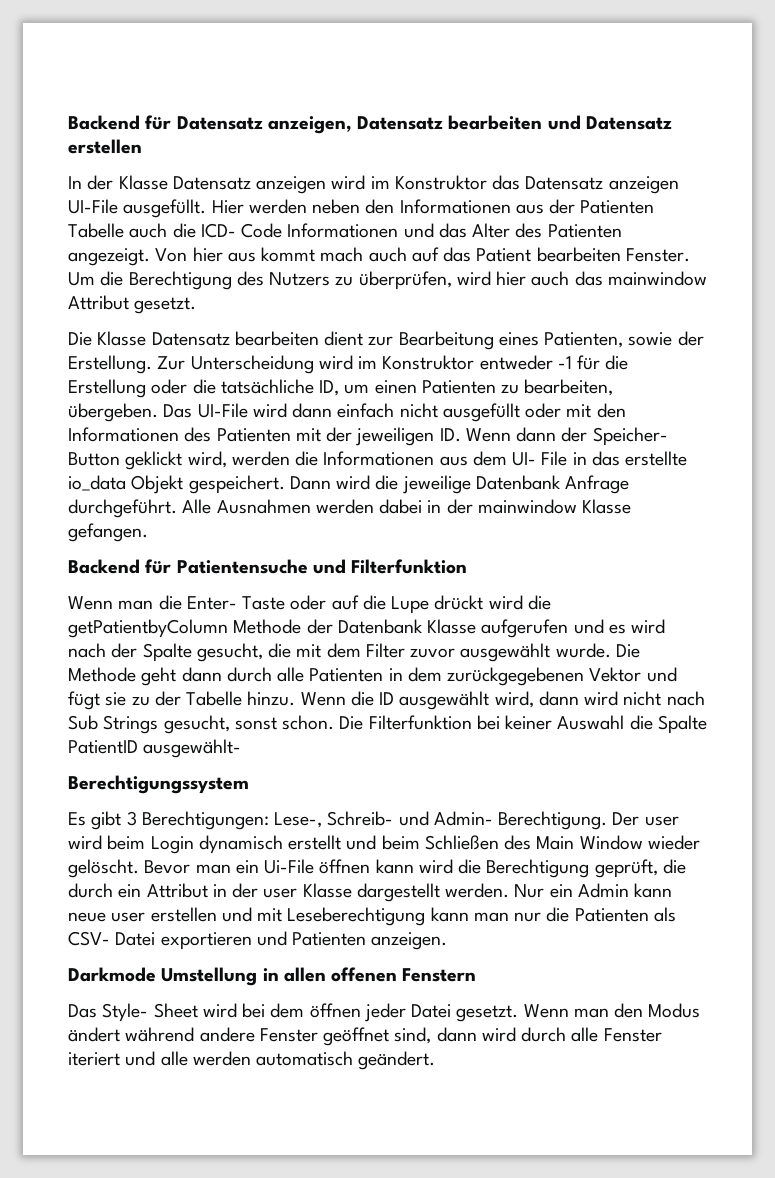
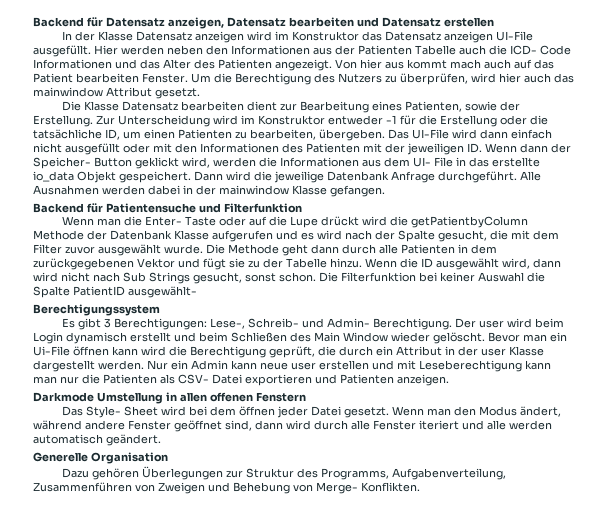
[68,1027,120,1042] ändert -> [519,406,561,417] ändert,
(436, 1060) none -> [33,452,168,464] [61,466,506,480] [33,482,420,494] // Generelle Organisation // Dazu gehören Überlegungen zur Struktur des Programms, Aufgabenverteilung, Zusammenführen von Zweigen und Behebung von Merge- Konflikten.

